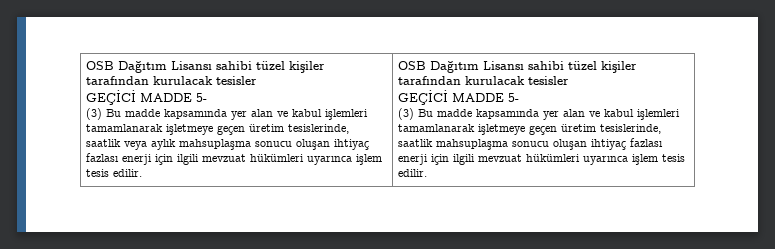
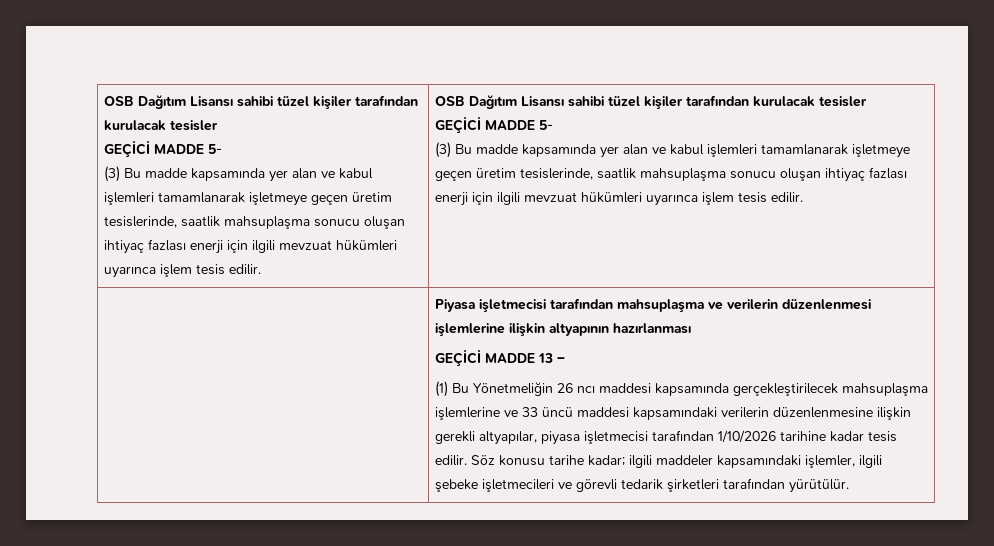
[124,139,177,150] veya aylık -> (220, 221) none
(428, 173) none -> [434,298,871,312] [434,323,691,336] [434,350,565,366] [434,381,928,397] [434,407,911,420] [434,430,897,445] [434,455,882,468] [434,478,849,493] // | Piyasa işletmecisi tarafından mahsuplaşma ve verilerin düzenlenmesi işlemlerine ilişkin altyapının hazırlanması // GEÇİCİ MADDE 13 – // (1) Bu Yönetmeliğin 26 ncı maddesi kapsamında gerçekleştirilecek mahsuplaşma işlemlerine ve 33 üncü maddesi kapsamındaki verilerin düzenlenmesine ilişkin gerekli altyapılar, piyasa işletmecisi tarafından 1/10/2026 tarihine kadar tesis edilir. Söz konusu tarihe kadar; ilgili maddeler kapsamındaki işlemler, ilgili şebeke işletmecileri ve görevli tedarik şirketleri tarafından yürütülür.

